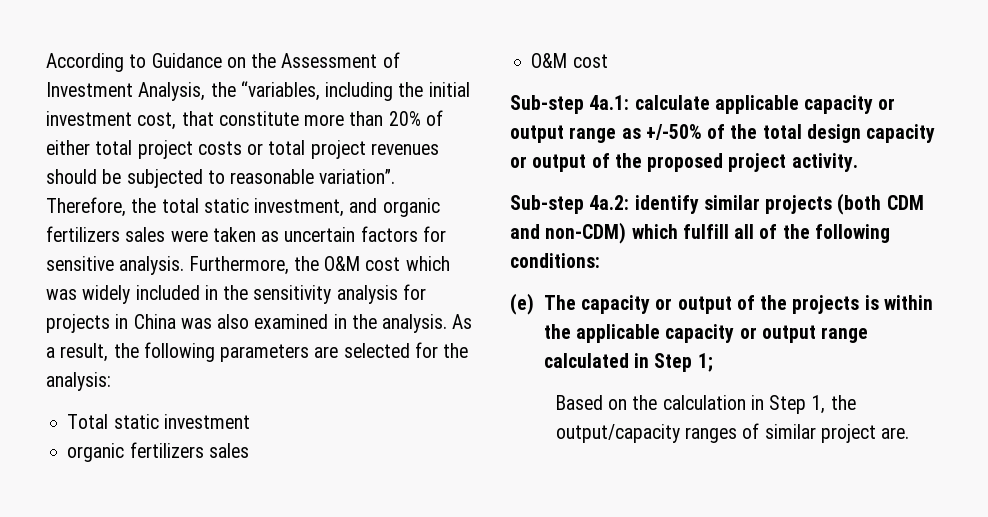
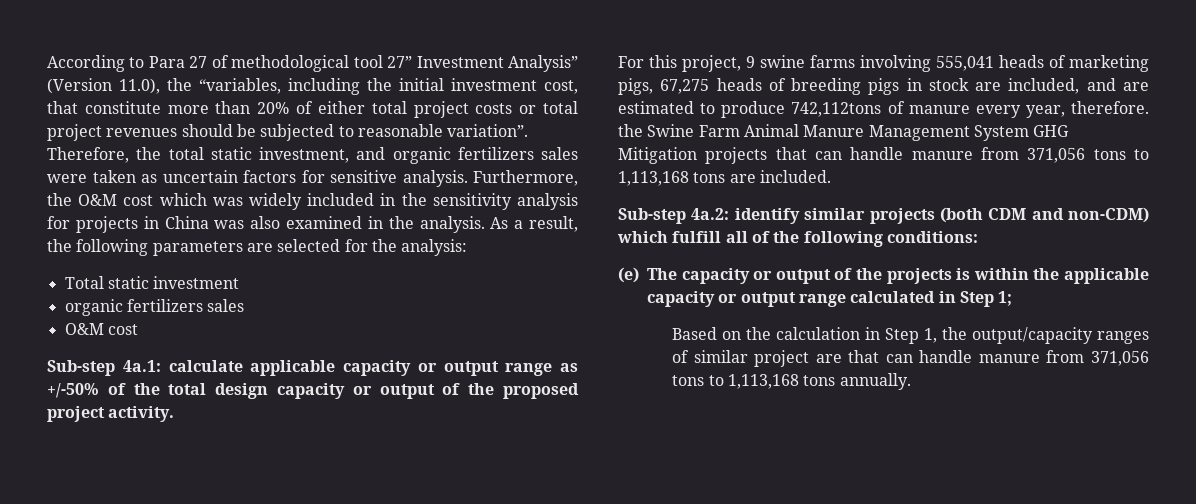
[151,52,400,68] [46,82,206,101] Guidance on the Assessment of Investment Analysis, -> [148,55,579,72] [47,78,160,94] Para 27 of methodological tool 27” Investment Analysis” (Version 11.0),
(858, 162) none -> [618,55,1149,72] [618,78,1149,95] [618,101,1149,118] [618,124,1070,141] [618,147,1149,164] [618,170,831,186] // For this project, 9 swine farms involving 555,041 heads of marketing pigs, 67,275 heads of breeding pigs in stock are included, and are estimated to produce 742,112tons of manure every year, therefore. the Swine Farm Animal Manure Management System GHG Mitigation projects that can handle manure from 371,056 tons to 1,113,168 tons are included.
[881,427,910,439] are. -> [815,350,1149,366] [672,373,911,390] are that can handle manure from 371,056 tons to 1,113,168 tons annually.

